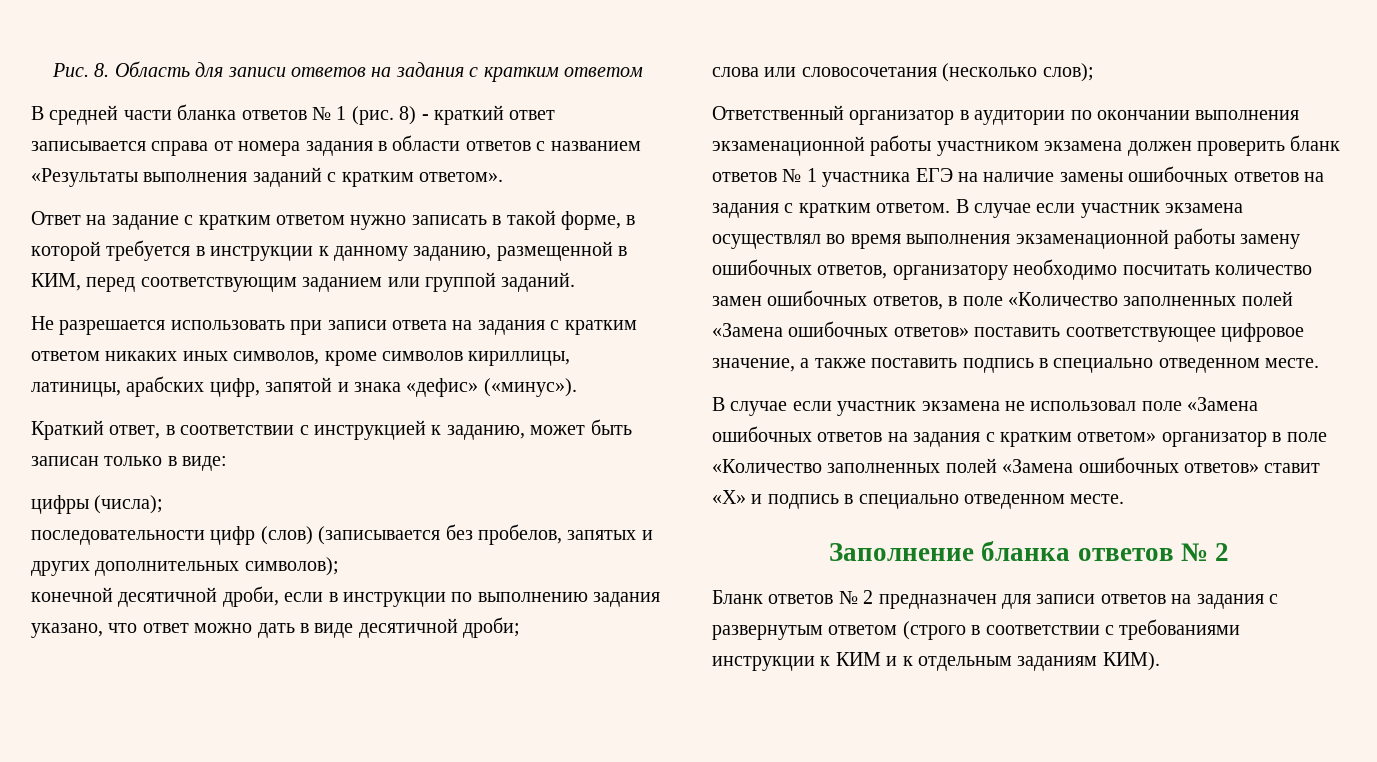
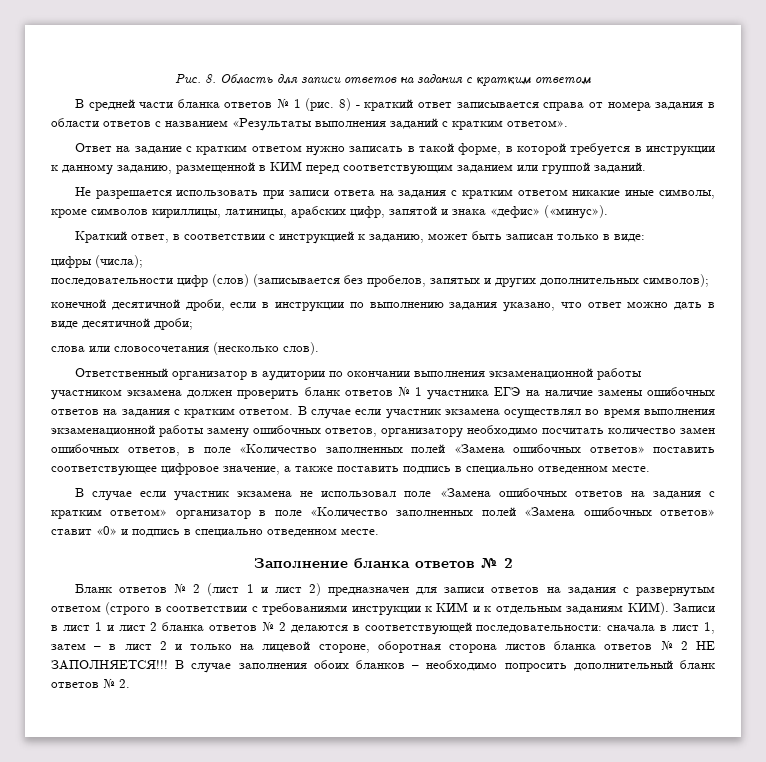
[31,273,81,291] КИМ, -> [270,161,302,172] КИМ
[105,351,320,365] никаких иных символов, -> [572,189,716,199] никакие иные символы,
[1042,63,1094,82] слов); -> [283,342,319,355] слов).
[712,490,746,504] «Х» -> [96,526,117,535] «0»
(874, 597) none -> [207,583,321,596] (лист 1 и лист 2)
(1160, 661) none -> [673,603,716,612] [51,621,715,635] [51,640,715,653] [51,660,715,673] [51,678,130,688] Записи в лист 1 и лист 2 бланка ответов № 2 делаются в соответствующей последовательности: сначала в лист 1, затем – в лист 2 и только на лицевой стороне, оборотная сторона листов бланка ответов № 2 НЕ ЗАПОЛНЯЕТСЯ!!! В случае заполнения обоих бланков – необходимо попросить дополнительный бланк ответов № 2.

